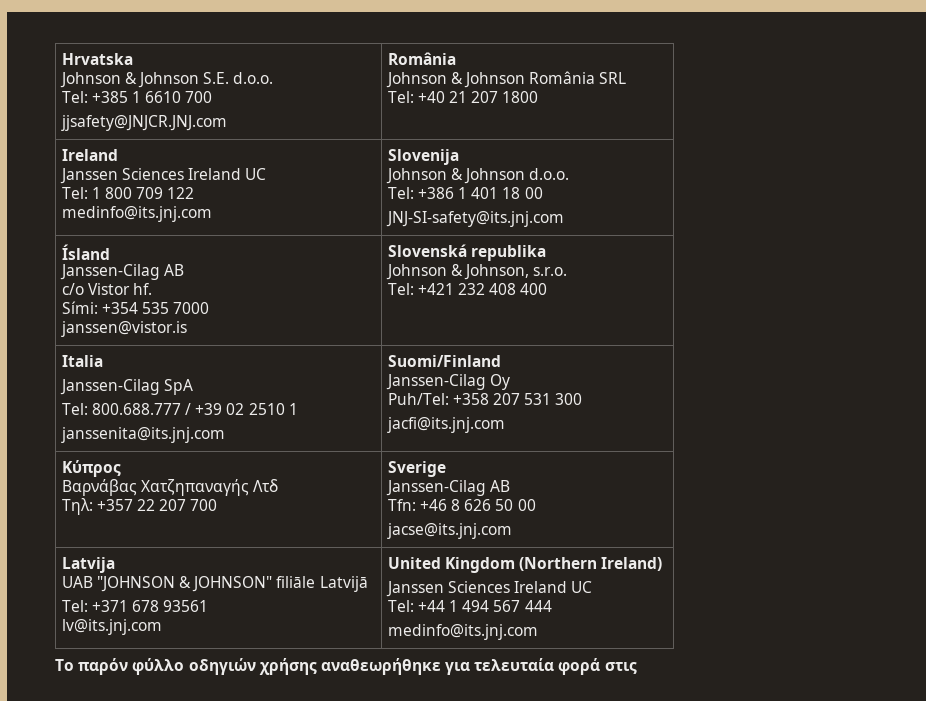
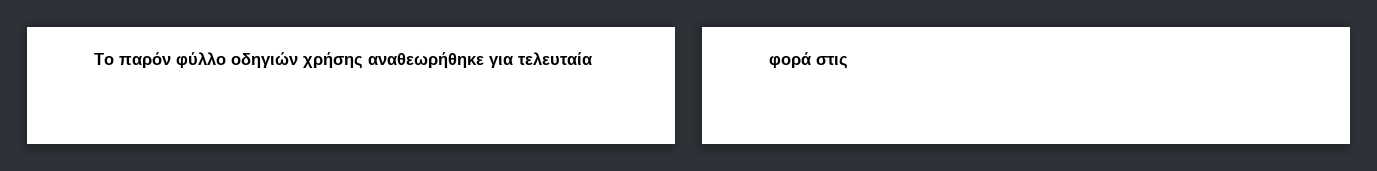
[61,53,133,65] [59,72,274,88] [61,91,213,103] [60,115,227,131] [387,52,456,65] [385,71,627,88] [387,91,539,103] [61,149,118,161] [59,168,267,184] [61,187,195,199] [61,206,212,222] [387,149,459,165] [385,168,570,184] [387,187,543,199] [385,211,564,227] [61,244,110,260] [59,264,184,280] [61,283,153,295] [61,301,210,314] [60,321,187,337] [387,244,546,261] [385,264,568,280] [387,283,548,295] [61,355,103,367] [59,379,193,395] [61,403,298,415] [60,427,225,443] [387,355,501,367] [385,374,510,390] [387,393,583,405] [386,417,505,433] [61,460,121,477] [61,479,279,496] [61,498,218,515] [387,461,446,477] [385,480,510,496] [387,499,536,511] [386,523,512,539] [61,557,115,573] [61,576,368,592] [61,600,209,612] [61,619,162,635] [387,557,663,573] [385,581,593,597] [387,600,552,612] [387,624,538,640] Hrvatska // Johnson & Johnson S.E. d.o.o. // Tel: +385 1 6610 700 // jjsafety@JNJCR.JNJ.com | România // Johnson & Johnson România SRL // Tel: +40 21 207 1800 // Ireland // Janssen Sciences Ireland UC // Tel: 1 800 709 122 // medinfo@its.jnj.com | Slovenija // Johnson & Johnson d.o.o. // Tel: +386 1 401 18 00 // JNJ-SI-safety@its.jnj.com // Ísland // Janssen-Cilag AB // c/o Vistor hf. // Sími: +354 535 7000 // janssen@vistor.is | Slovenská republika // Johnson & Johnson, s.r.o. // Tel: +421 232 408 400 // Italia // Janssen-Cilag SpA // Tel: 800.688.777 / +39 02 2510 1 // janssenita@its.jnj.com | Suomi/Finland // Janssen-Cilag Oy // Puh/Tel: +358 207 531 300 // jacfi@its.jnj.com // Κύπρος // Βαρνάβας Χατζηπαναγής Λτδ // Τηλ: +357 22 207 700 | Sverige // Janssen-Cilag AB // Tfn: +46 8 626 50 00 // jacse@its.jnj.com // Latvija // UAB "JOHNSON & JOHNSON" filiāle Latvijā // Tel: +371 678 93561 // lv@its.jnj.com | United Kingdom (Northern Ireland) // Janssen Sciences Ireland UC // Tel: +44 1 494 567 444 // medinfo@its.jnj.com // -> (94, 59) none

